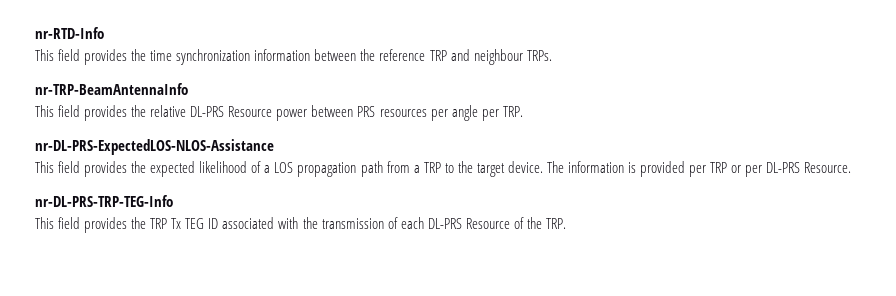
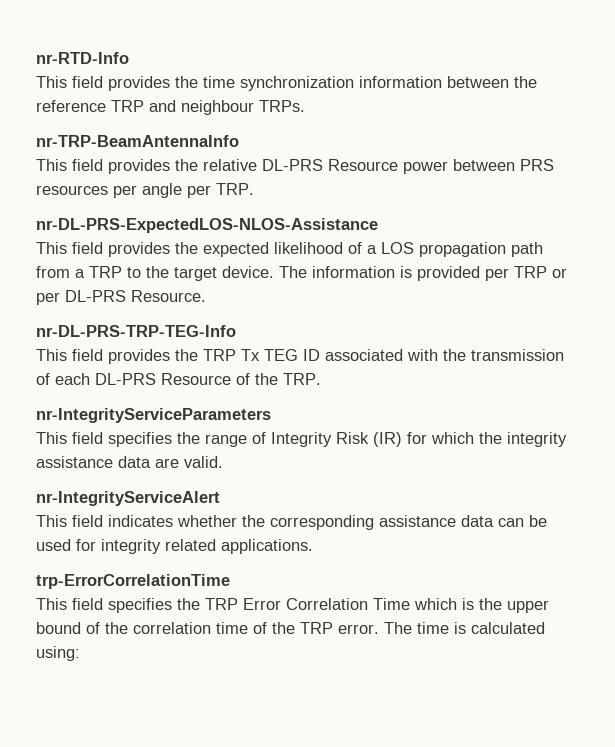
(566, 223) none -> [36,408,271,423] [36,432,567,447] [36,456,223,468] [36,491,220,506] [36,515,547,530] [36,539,313,554] [36,574,230,589] [36,598,549,613] [36,622,545,634] [36,646,80,661] // nr-IntegrityServiceParameters // This field specifies the range of Integrity Risk (IR) for which the integrity assistance data are valid. // nr-IntegrityServiceAlert // This field indicates whether the corresponding assistance data can be used for integrity related applications. // trp-ErrorCorrelationTime // This field specifies the TRP Error Correlation Time which is the upper bound of the correlation time of the TRP error. The time is calculated using:

